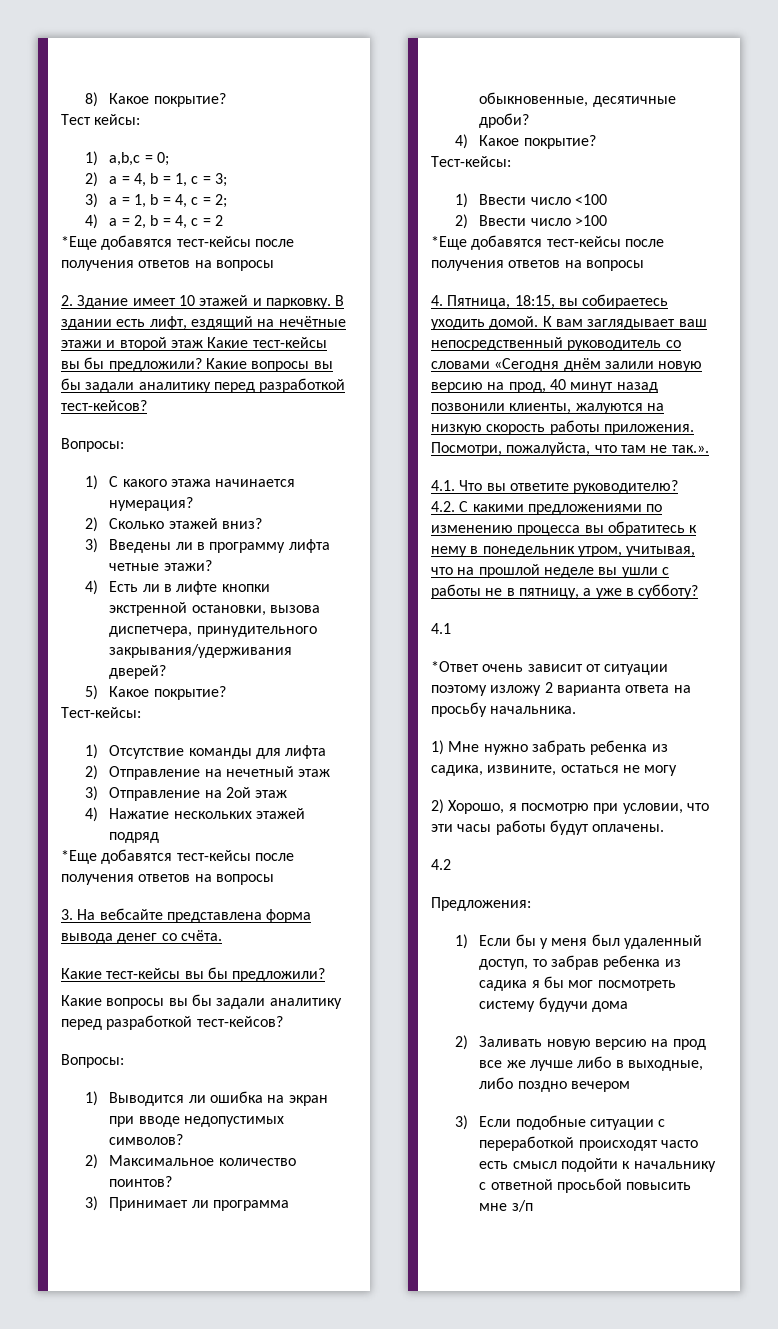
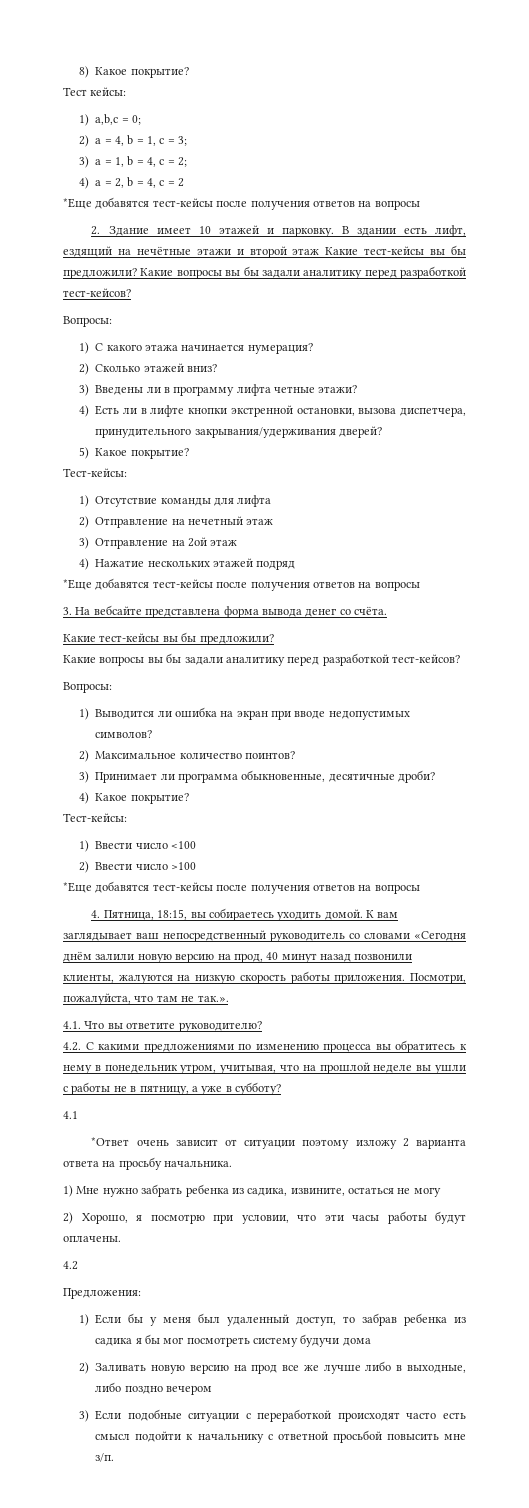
[511,1200,533,1212] з/п -> [95,1453,115,1462] з/п.

